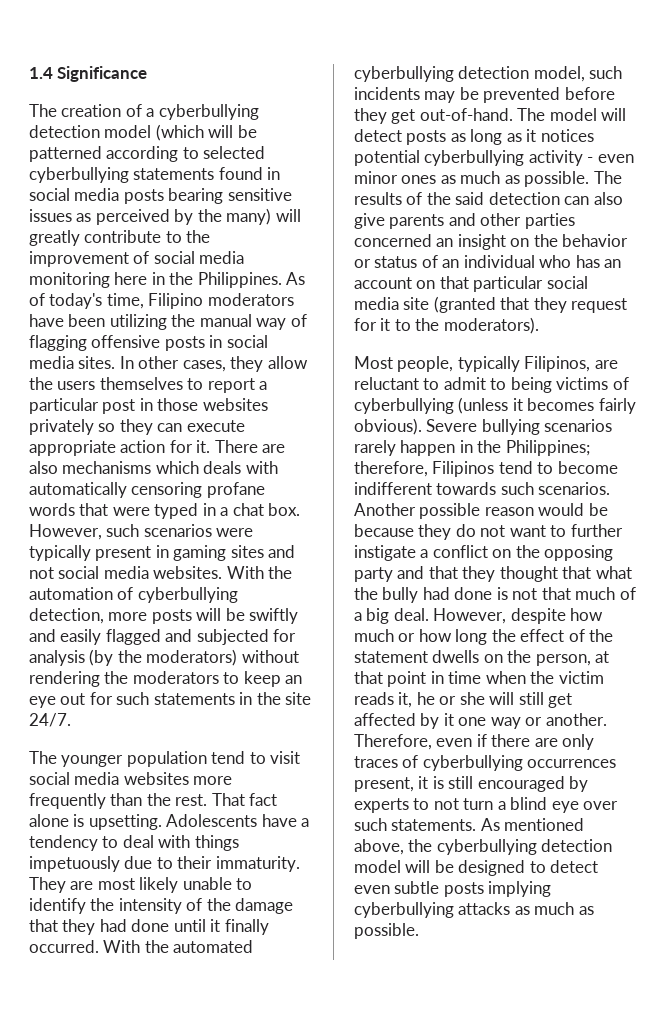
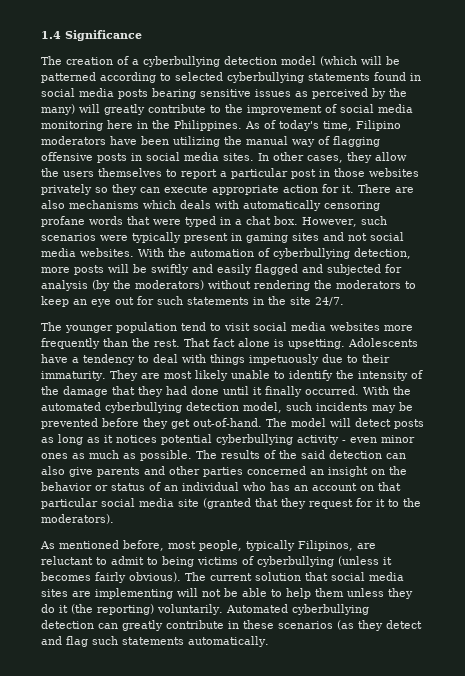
[354,356,393,369] Most -> [40,540,196,551] As mentioned before, most
[426,419,613,435] [354,440,590,456] [354,461,618,477] [354,482,611,495] [354,503,608,519] [354,524,623,540] [354,545,614,561] [354,566,632,582] [354,587,636,603] [354,608,604,624] [354,629,614,645] [354,650,610,666] [354,671,604,687] [354,692,573,708] [354,713,607,729] [354,734,595,750] [354,755,617,771] [354,776,589,792] [354,797,619,813] [354,818,585,831] [354,839,613,855] [354,860,599,876] [354,881,552,897] [354,902,594,918] [354,923,419,939] Severe bullying scenarios rarely happen in the Philippines; therefore, Filipinos tend to become indifferent towards such scenarios. Another possible reason would be because they do not want to further instigate a conflict on the opposing party and that they thought that what the bully had done is not that much of a big deal. However, despite how much or how long the effect of the statement dwells on the person, at that point in time when the victim reads it, he or she will still get affected by it one way or another. Therefore, even if there are only traces of cyberbullying occurrences present, it is still encouraged by experts to not turn a blind eye over such statements. As mentioned above, the cyberbullying detection model will be designed to detect even subtle posts implying cyberbullying attacks as much as possible. -> [185,572,404,581] [41,588,413,599] [41,604,369,615] [41,620,422,631] [41,636,269,647] The current solution that social media sites are implementing will not be able to help them unless they do it (the reporting) voluntarily. Automated cyberbullying detection can greatly contribute in these scenarios (as they detect and flag such statements automatically.

